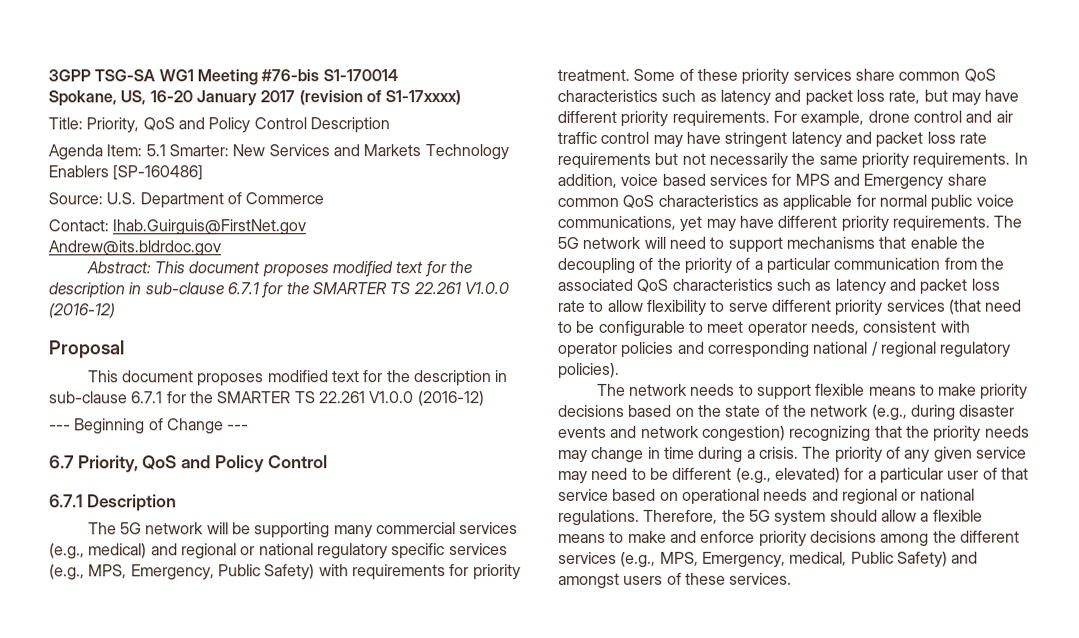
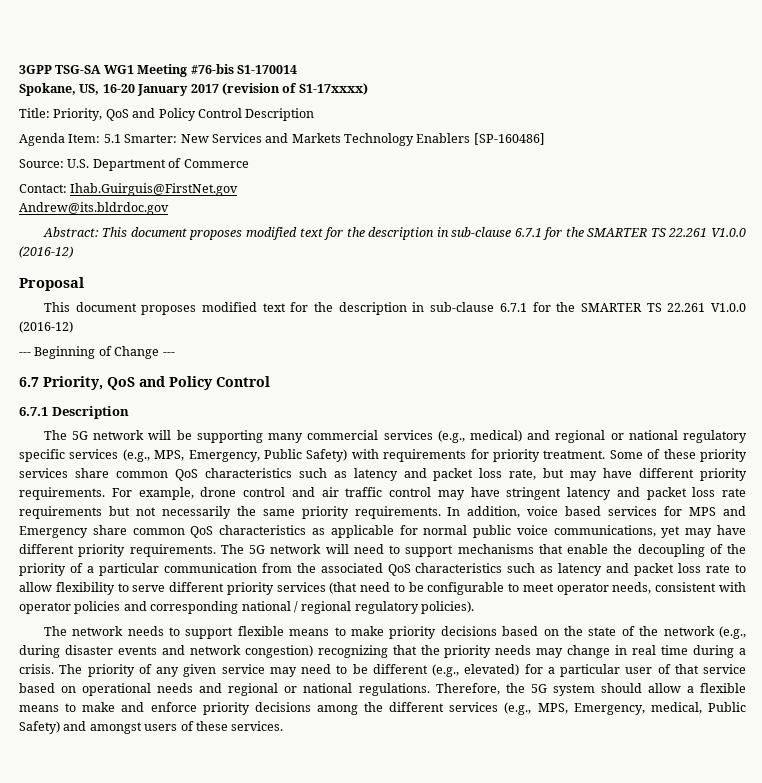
(661, 452) none -> [632,645,657,655] real

